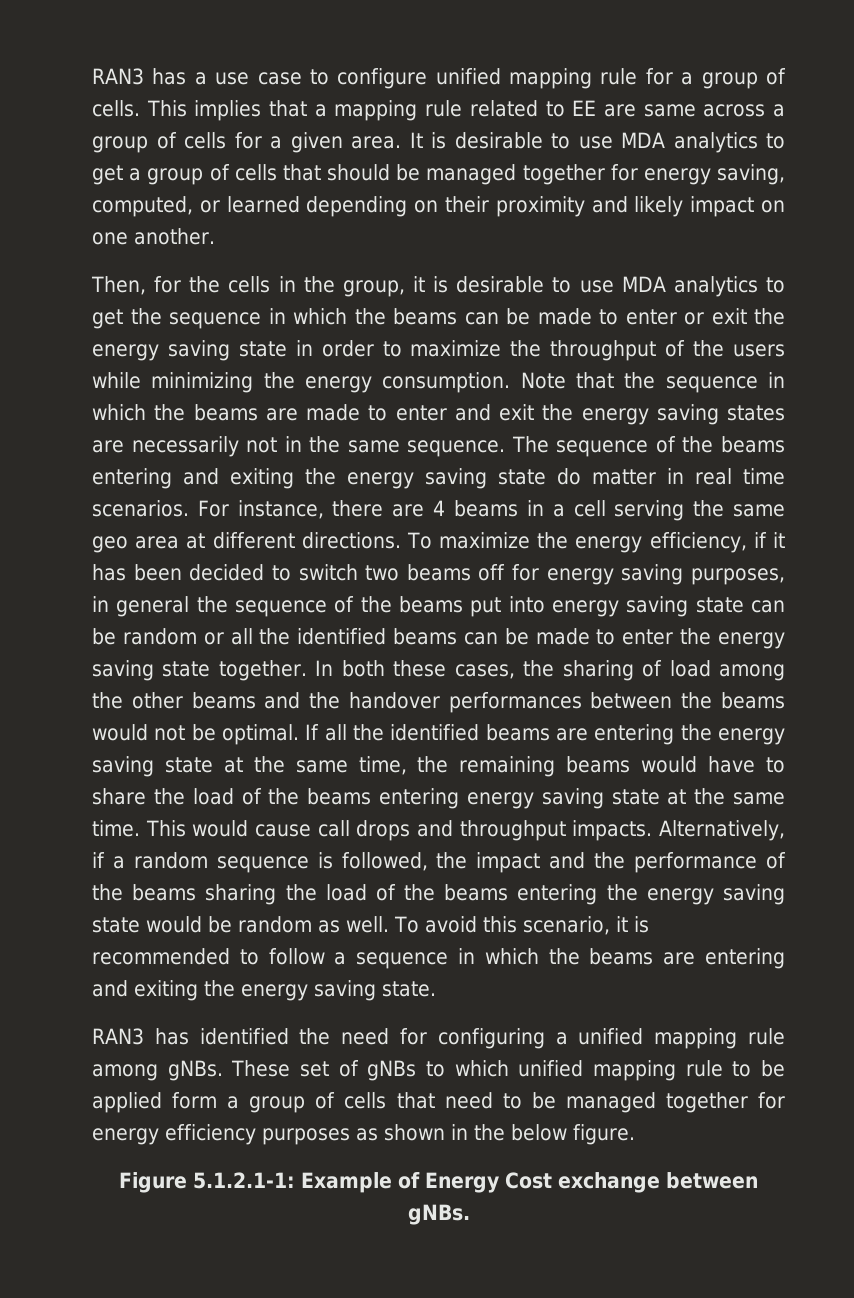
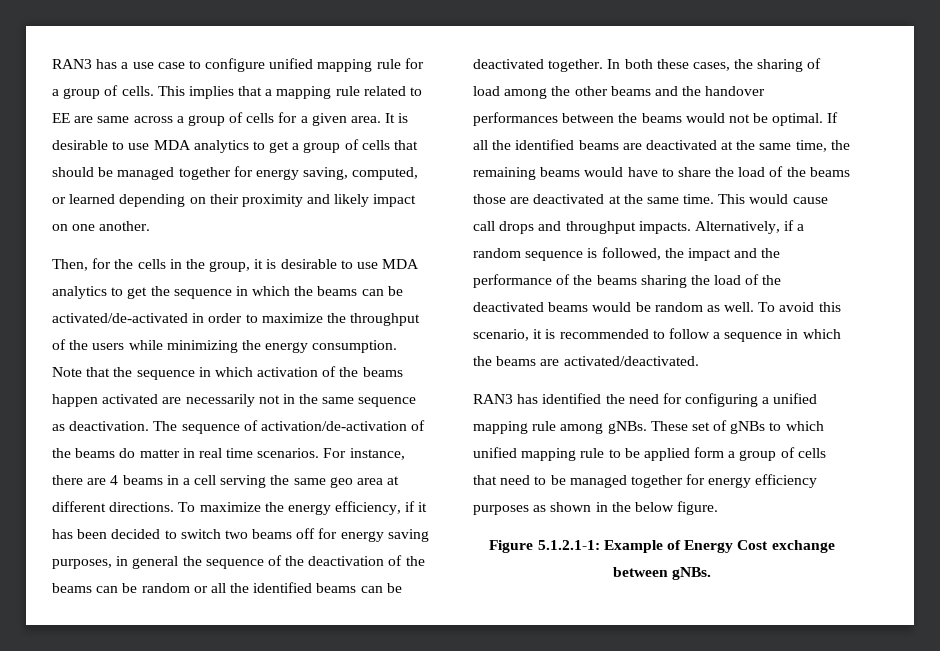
[537,308,785,325] [92,340,287,361] made to enter or exit the energy saving state -> [52,313,188,323] activated/de-activated
[154,404,785,425] the beams are made to enter and exit the energy saving states -> [257,366,403,377] [52,394,159,407] activation of the beams happen activated
[407,436,785,457] [92,468,546,489] sequence. The sequence of the beams entering and exiting the energy saving state -> [358,397,417,407] [52,420,426,434] [52,448,116,458] sequence as deactivation. The sequence of activation/de-activation of the beams
[399,596,744,617] beams put into energy saving state -> [308,555,425,566] [52,583,92,593] deactivation of the beams
[535,628,785,649] [92,660,211,681] made to enter the energy saving state -> [473,59,544,69] deactivated
[594,724,785,745] [92,756,213,777] entering the energy saving state -> [645,140,717,150] deactivated
[379,788,660,809] entering energy saving state -> [473,194,605,204] those are deactivated
[444,884,785,905] [92,917,140,933] beams entering the energy saving state -> [473,302,589,312] deactivated beams
[705,948,785,969] [92,980,436,1001] entering and exiting the energy saving state. -> [563,356,699,366] activated/deactivated.

